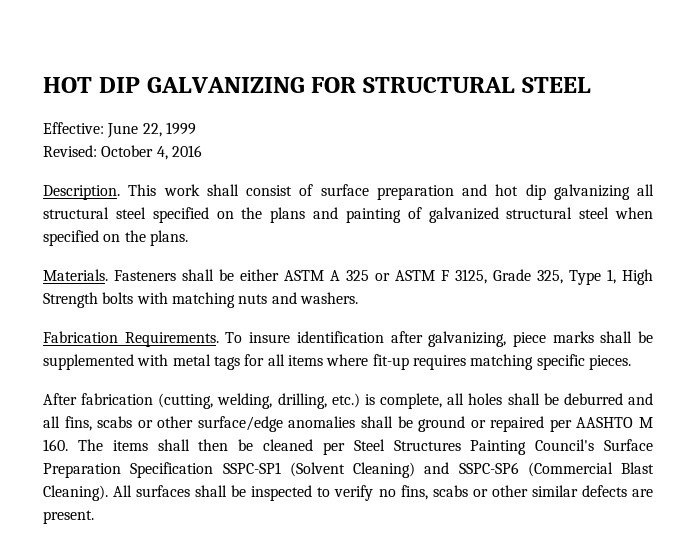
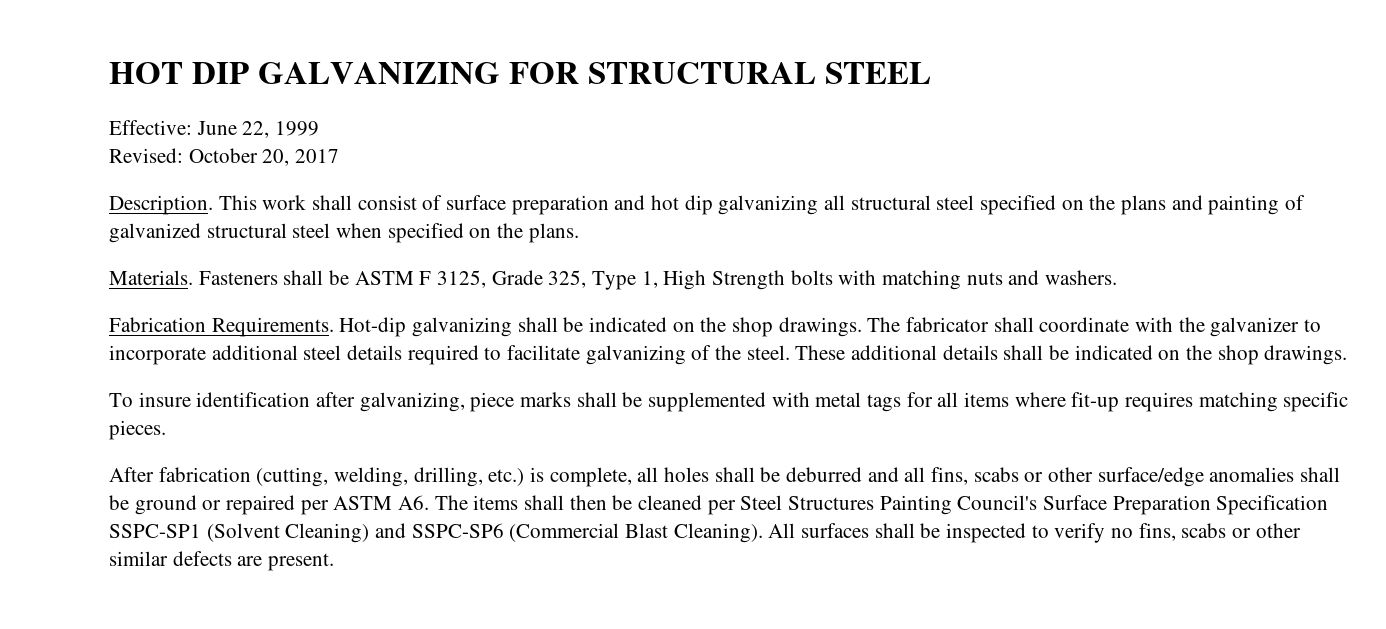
[156,145,202,160] 4, 2016 -> [262,149,340,166] 20, 2017
[240,269,390,281] either ASTM A 325 or -> (350, 277) none
(219, 339) none -> [339,317,1322,337] [109,345,1348,365] Hot-dip galvanizing shall be indicated on the shop drawings. The fabricator shall coordinate with the galvanizer to incorporate additional steel details required to facilitate galvanizing of the steel. These additional details shall be indicated on the shop drawings. //
[576,417,653,428] [43,439,68,451] AASHTO M 160. -> [333,495,430,510] ASTM A6.

